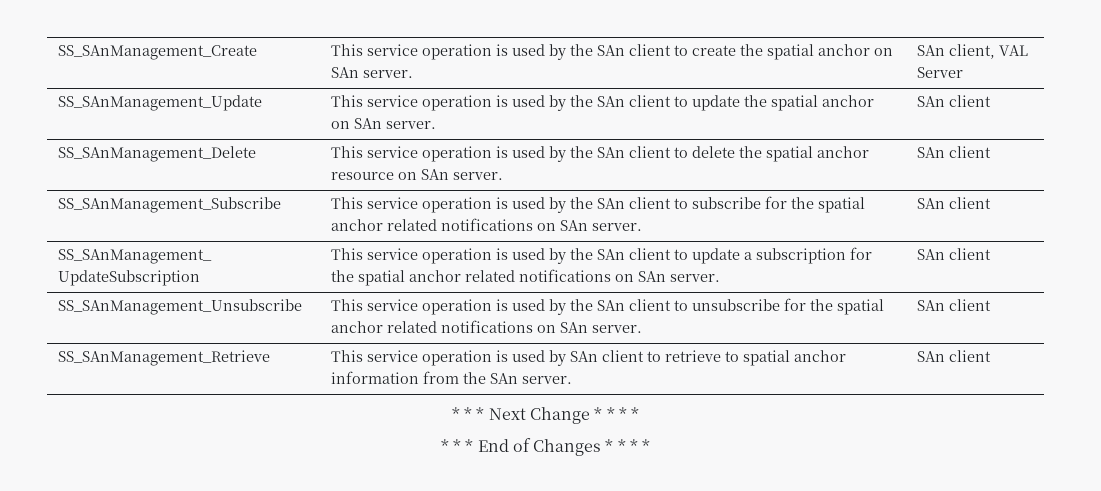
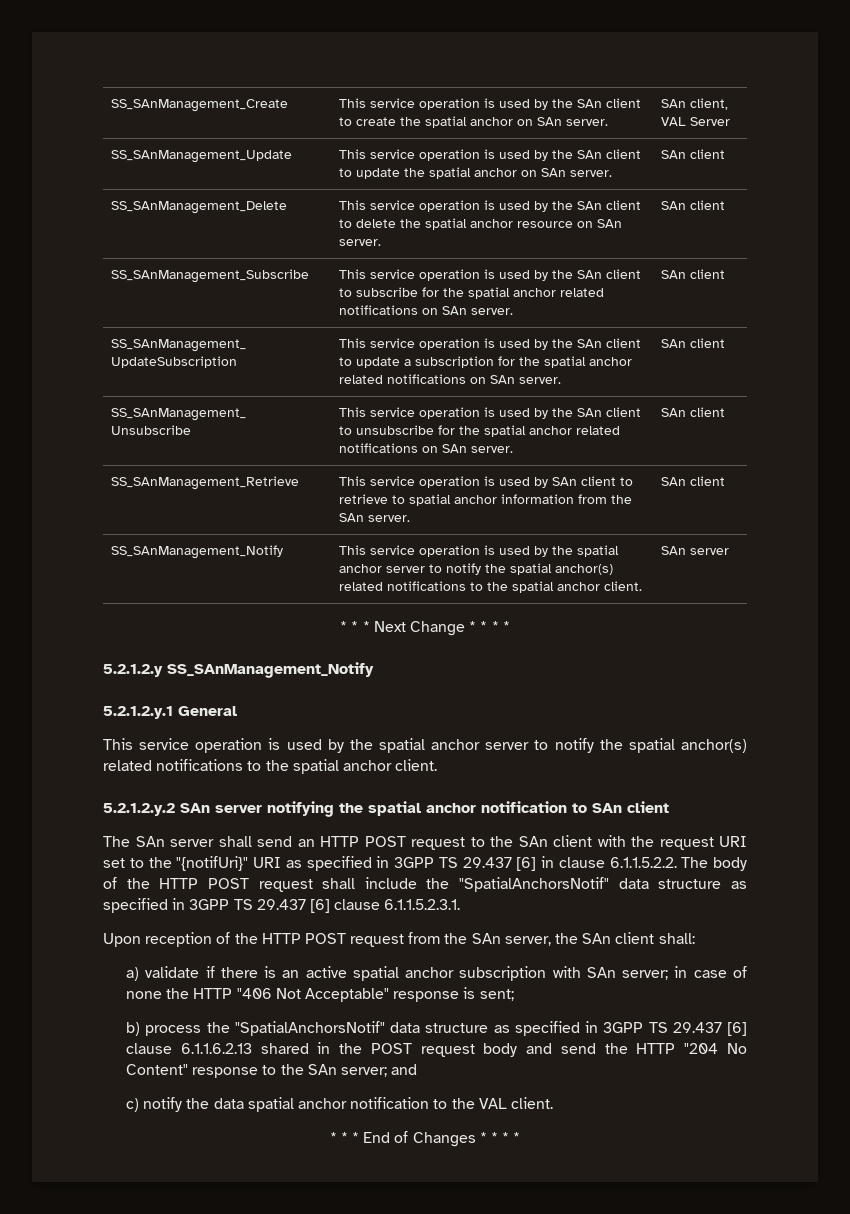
(991, 356) none -> [111,545,284,559] [339,545,620,557] [339,563,614,575] [339,581,643,593] [661,546,730,555] // SS_SAnManagement_Notify | This service operation is used by the spatial anchor server to notify the spatial anchor(s) related notifications to the spatial anchor client. | SAn server
(640, 413) none -> [103,662,374,678] [103,706,237,719] [103,738,747,753] [103,759,438,774] [103,801,669,817] [103,835,747,850] [103,856,747,871] [103,877,747,892] [103,898,461,913] [103,932,695,947] [126,966,747,981] [126,987,514,1002] [126,1021,747,1036] [126,1042,747,1057] [126,1064,418,1078] [126,1097,553,1112] // 5.2.1.2.y SS_SAnManagement_Notify // 5.2.1.2.y.1 General // This service operation is used by the spatial anchor server to notify the spatial anchor(s) related notifications to the spatial anchor client. // 5.2.1.2.y.2 SAn server notifying the spatial anchor notification to SAn client // The SAn server shall send an HTTP POST request to the SAn client with the request URI set to the "{notifUri}" URI as specified in 3GPP TS 29.437 [6] in clause 6.1.1.5.2.2. The body of the HTTP POST request shall include the "SpatialAnchorsNotif" data structure as specified in 3GPP TS 29.437 [6] clause 6.1.1.5.2.3.1. // Upon reception of the HTTP POST request from the SAn server, the SAn client shall: // a) validate if there is an active spatial anchor subscription with SAn server; in case of none the HTTP "406 Not Acceptable" response is sent; // b) process the "SpatialAnchorsNotif" data structure as specified in 3GPP TS 29.437 [6] clause 6.1.1.6.2.13 shared in the POST request body and send the HTTP "204 No Content" response to the SAn server; and // c) notify the data spatial anchor notification to the VAL client.

